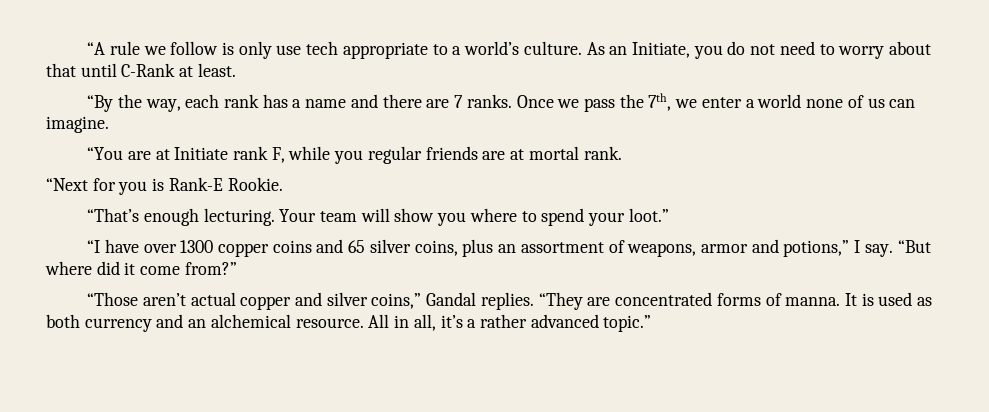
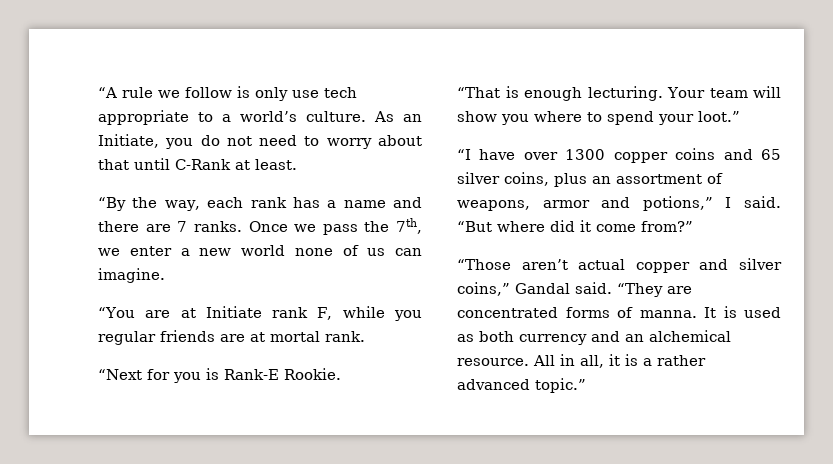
(755, 103) none -> [199,248,232,256] new
[87,208,140,222] “That’s -> [457,86,519,98] “That is
[864,244,893,257] say. -> [744,196,781,208] said.
[480,292,534,310] replies. -> [575,282,612,294] said.
[440,315,463,328] it’s -> [609,354,638,366] it is

